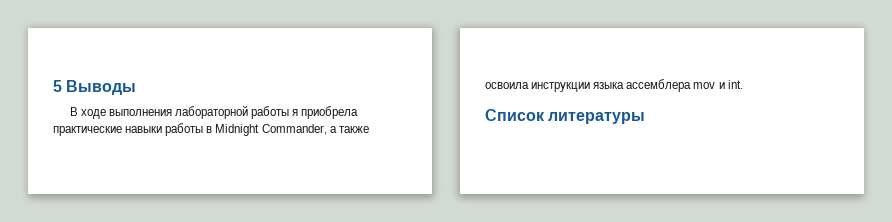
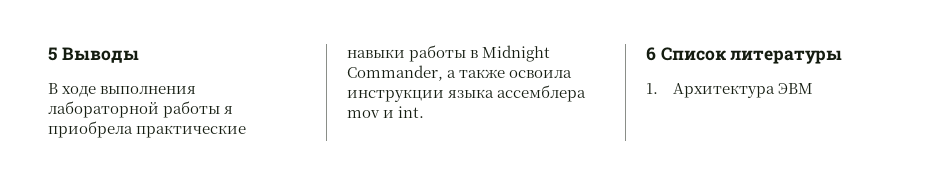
(743, 84) none -> [646,47,656,61] 6
(646, 118) none -> [646,83,813,98] // 1. Архитектура ЭВМ

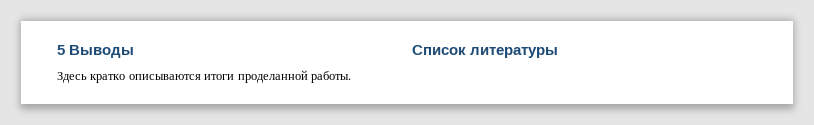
[48,83,197,97] [48,101,234,118] [48,121,247,138] [347,45,551,62] [347,65,573,81] [347,85,587,102] [347,106,425,118] [646,47,656,61] В ходе выполнения лабораторной работы я приобрела практические навыки работы в Midnight Commander, а также освоила инструкции языка ассемблера mov и int. // 6 -> [57,70,351,83] Здесь кратко описываются итоги проделанной работы. //
[646,83,813,98] // 1. Архитектура ЭВМ -> (559, 52) none

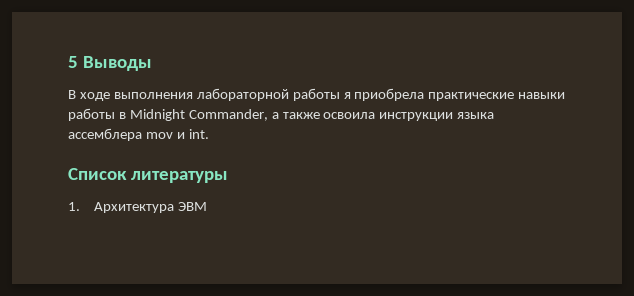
[57,70,351,83] Здесь кратко описываются итоги проделанной работы. -> [68,88,566,101] [68,108,495,121] [68,128,209,141] В ходе выполнения лабораторной работы я приобрела практические навыки работы в Midnight Commander, а также освоила инструкции языка ассемблера mov и int.
(559, 52) none -> [68,202,207,213] // 1. Архитектура ЭВМ

